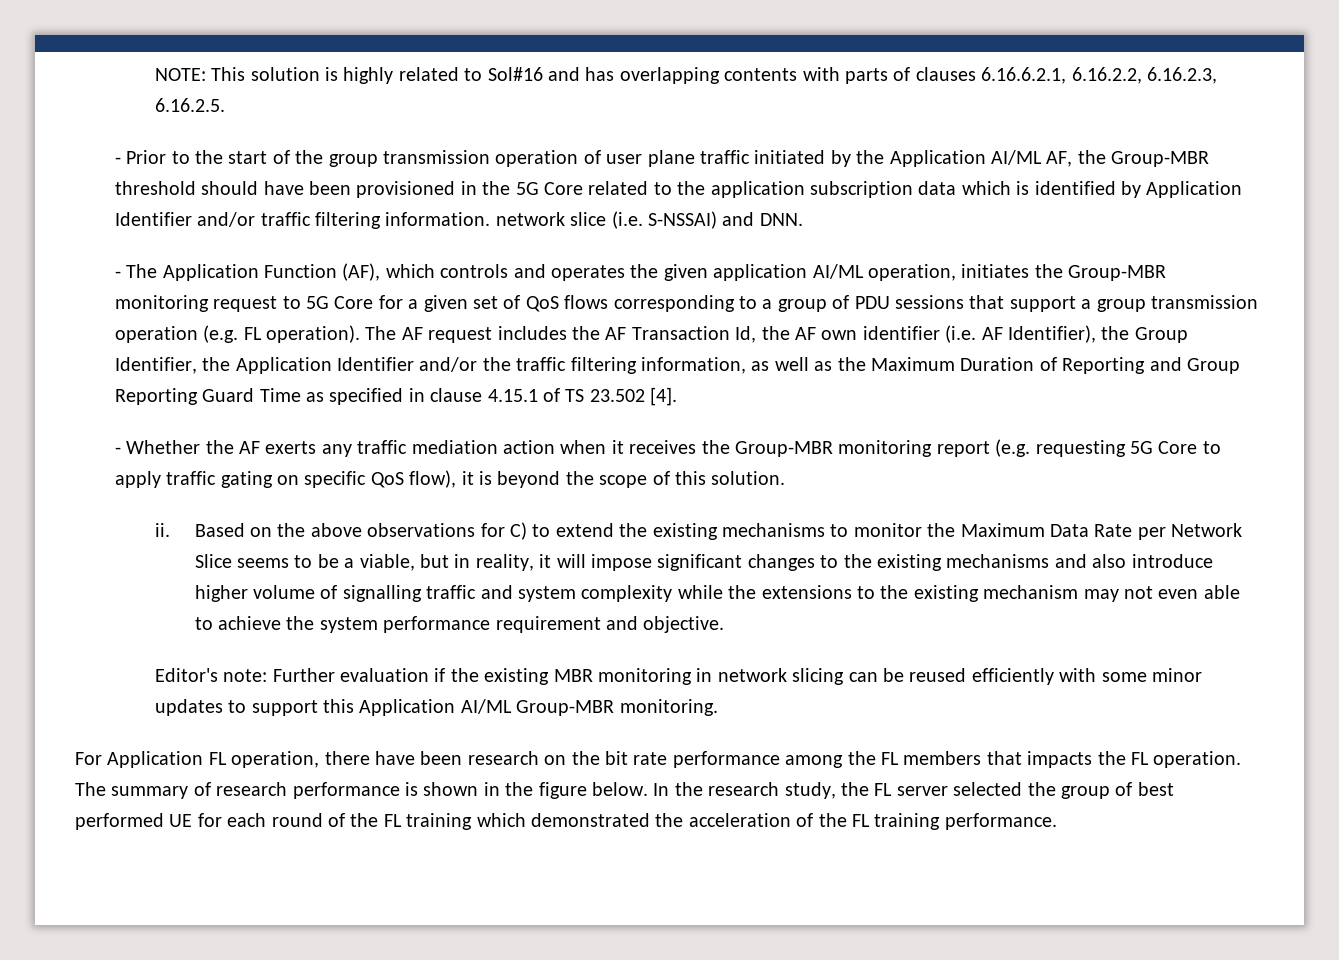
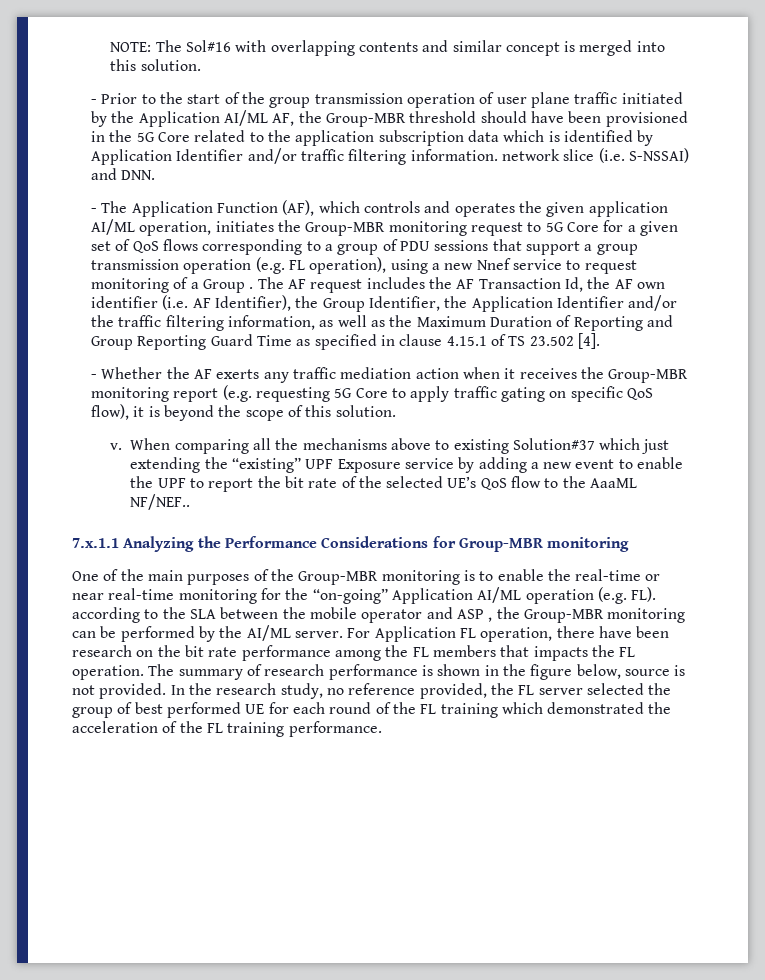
[211,67,1217,84] [154,98,225,112] This solution is highly related to Sol#16 and has overlapping contents with parts of clauses 6.16.6.2.1, 6.16.2.2, 6.16.2.3, 6.16.2.5. -> [155,40,665,56] [110,59,201,71] The Sol#16 with overlapping contents and similar concept is merged into this solution.
[266,325,361,343] operation). -> [309,257,637,274] [91,277,254,293] operation), using a new Nnef service to request monitoring of a Group .
[154,522,1243,540] [194,554,1213,571] [194,585,1240,602] [194,616,725,633] [154,668,1202,685] [154,699,718,716] ii. Based on the above observations for C) to extend the existing mechanisms to monitor the Maximum Data Rate per Network Slice seems to be a viable, but in reality, it will impose significant changes to the existing mechanisms and also introduce higher volume of signalling traffic and system complexity while the extensions to the existing mechanism may not even able to achieve the system performance requirement and objective. // Editor's note: Further evaluation if the existing MBR monitoring in network slicing can be reused efficiently with some minor updates to support this Application AI/ML Group-MBR monitoring. // -> [110,438,670,454] [130,457,684,473] [130,476,638,492] [130,494,191,510] [72,536,630,552] [72,569,661,585] [72,587,657,604] [72,607,686,623] [72,625,343,642] v. When comparing all the mechanisms above to existing Solution#37 which just extending the “existing” UPF Exposure service by adding a new event to enable the UPF to report the bit rate of the selected UE’s QoS flow to the AaaML NF/NEF.. // 7.x.1.1 Analyzing the Performance Considerations for Group-MBR monitoring // One of the main purposes of the Group-MBR monitoring is to enable the real-time or near real-time monitoring for the “on-going” Application AI/ML operation (e.g. FL). according to the SLA between the mobile operator and ASP , the Group-MBR monitoring can be performed by the AI/ML server.
[591,782,648,796] below. -> [576,664,686,679] [72,683,167,699] below, source is not provided.
(836, 790) none -> [326,683,487,699] no reference provided,

